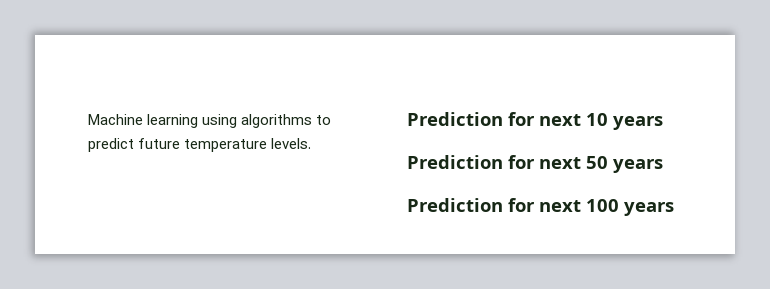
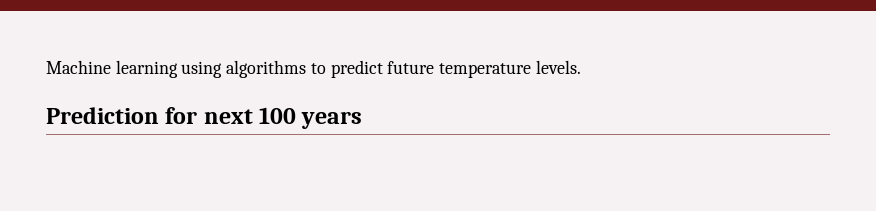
[407,112,663,130] [407,155,663,173] // Prediction for next 10 years // Prediction for next 50 years -> (581, 67) none

